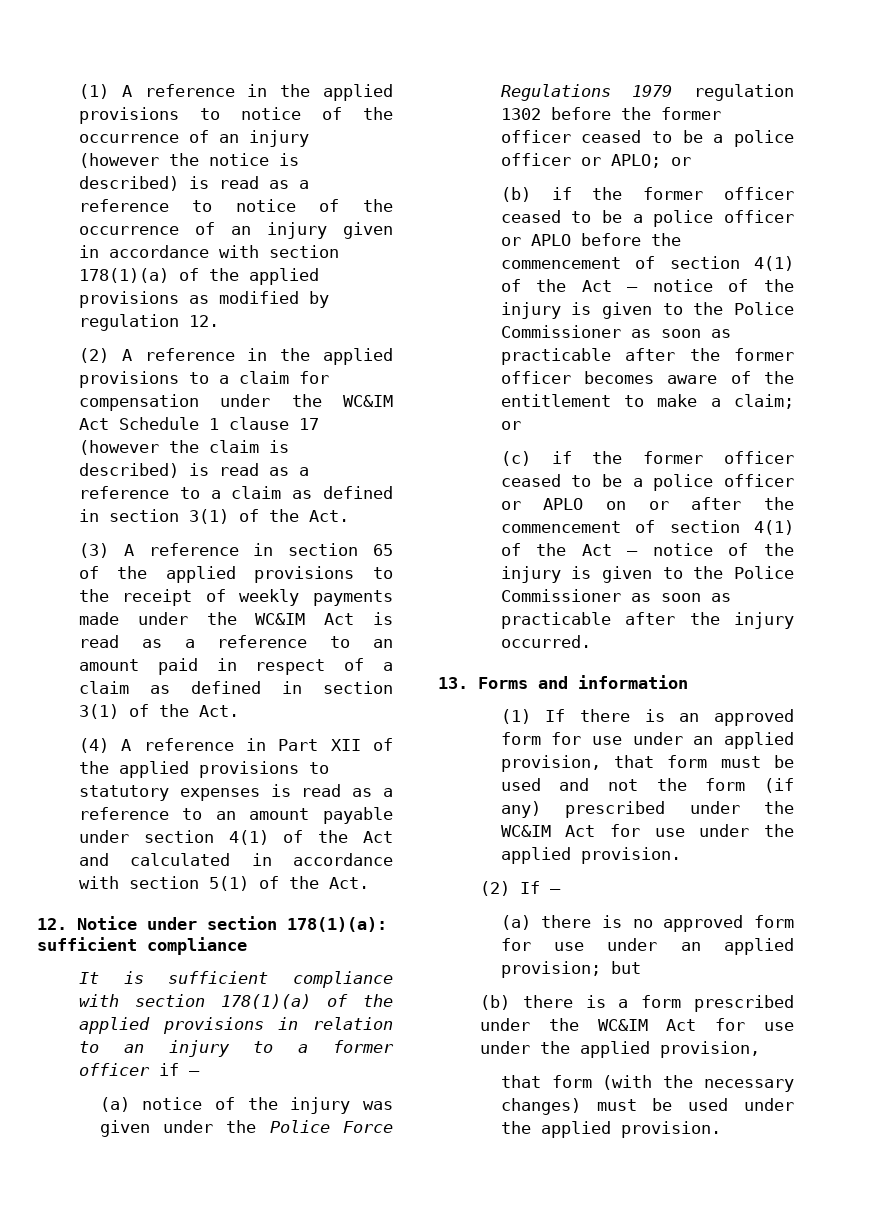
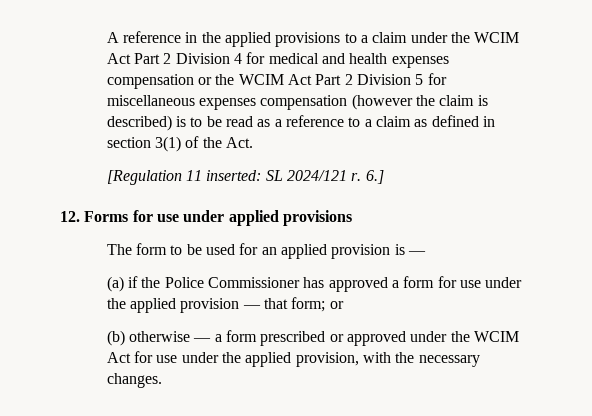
[78,84,393,101] [78,107,393,124] [78,130,309,147] [78,153,299,168] [78,176,309,191] [78,199,393,212] [78,222,393,239] [78,245,339,258] [78,268,319,285] [78,291,329,308] [78,314,219,331] [78,348,109,363] (1) A reference in the applied provisions to notice of the occurrence of an injury (however the notice is described) is read as a reference to notice of the occurrence of an injury given in accordance with section 178(1)(a) of the applied provisions as modified by regulation 12. // (2) -> (106, 37) none
[298,371,329,384] [78,394,393,411] [78,417,319,430] for compensation under the WC&IM Act Schedule 1 clause 17 -> [410,32,520,43] [106,52,449,68] [106,73,447,89] [106,95,348,110] under the WCIM Act Part 2 Division 4 for medical and health expenses compensation or the WCIM Act Part 2 Division 5 for miscellaneous expenses compensation
(209, 469) none -> [190,116,222,127] to be
[78,543,393,558] [78,566,393,583] [78,589,393,606] [78,612,393,625] [78,635,393,648] [78,658,393,675] [78,681,393,694] [78,704,239,719] [78,738,394,753] [78,761,329,778] [78,784,393,801] [78,807,393,824] [78,830,393,845] [78,853,393,866] [78,876,369,891] [37,916,387,932] [37,937,247,955] [78,971,394,988] [78,994,393,1009] [78,1017,394,1034] [78,1040,394,1057] [78,1063,200,1076] [99,1097,394,1114] [99,1120,393,1137] [500,84,794,101] [500,107,721,120] [500,130,794,147] [500,153,691,168] [500,187,794,202] [500,210,794,227] [500,233,681,246] [500,256,794,271] [500,279,794,292] [500,302,794,319] [500,325,731,338] [500,348,794,365] [500,371,794,384] [500,394,794,409] [500,421,521,430] [500,451,794,466] [500,474,794,491] [500,497,794,510] [500,520,794,535] [500,543,794,556] [500,566,794,583] [500,589,731,602] [500,612,794,629] [500,635,591,648] [438,675,688,689] [500,709,794,726] [500,732,794,749] [500,755,794,772] [500,778,794,793] [500,801,794,818] [500,824,794,837] [500,847,681,864] [479,881,561,896] [500,915,794,932] [500,938,794,955] [500,961,641,978] [479,995,606,1010] (3) A reference in section 65 of the applied provisions to the receipt of weekly payments made under the WC&IM Act is read as a reference to an amount paid in respect of a claim as defined in section 3(1) of the Act. // (4) A reference in Part XII of the applied provisions to statutory expenses is read as a reference to an amount payable under section 4(1) of the Act and calculated in accordance with section 5(1) of the Act. // 12. Notice under section 178(1)(a): sufficient compliance // It is sufficient compliance with section 178(1)(a) of the applied provisions in relation to an injury to a former officer if — // (a) notice of the injury was given under the Police Force Regulations 1979 regulation 1302 before the former officer ceased to be a police officer or APLO; or // (b) if the former officer ceased to be a police officer or APLO before the commencement of section 4(1) of the Act — notice of the injury is given to the Police Commissioner as soon as practicable after the former officer becomes aware of the entitlement to make a claim; or // (c) if the former officer ceased to be a police officer or APLO on or after the commencement of section 4(1) of the Act — notice of the injury is given to the Police Commissioner as soon as practicable after the injury occurred. // 13. Forms and information // (1) If there is an approved form for use under an applied provision, that form must be used and not the form (if any) prescribed under the WC&IM Act for use under the applied provision. // (2) If — // (a) there is no approved form for use under an applied provision; but // (b) there is -> [106,170,384,185] [60,210,352,226] [106,243,426,259] [106,276,523,292] [106,297,344,313] [106,330,212,346] [Regulation 11 inserted: SL 2024/121 r. 6.] // 12. Forms for use under applied provisions // The form to be used for an applied provision is — // (a) if the Police Commissioner has approved a form for use under the applied provision — that form; or // (b) otherwise —
[479,1018,648,1031] under the WC&IM -> [329,331,519,346] or approved under the WCIM
[500,1075,794,1092] [500,1098,794,1115] [500,1121,721,1138] // that form (with the necessary changes) must be used under the applied provision. -> [363,352,480,367] [106,373,162,388] with the necessary changes.

